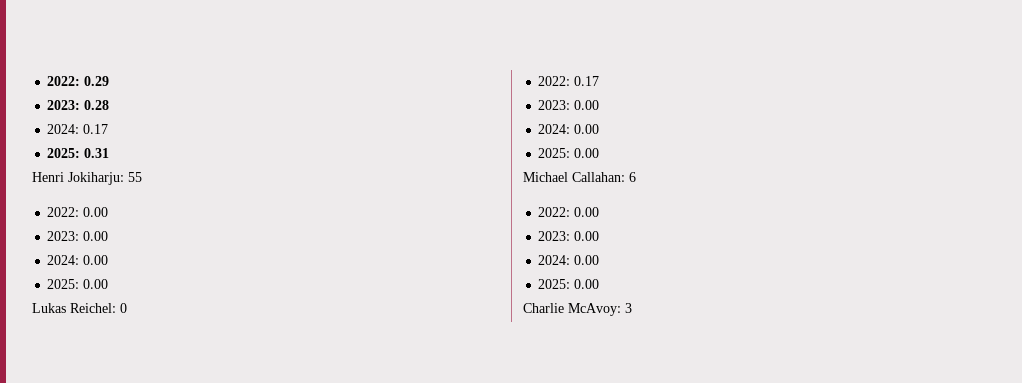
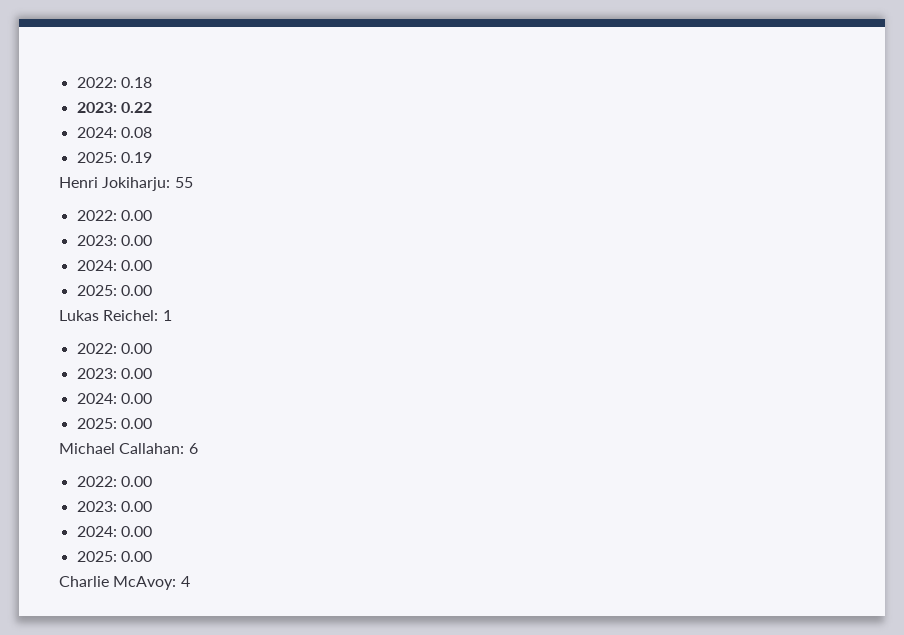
[47,76,110,86] [47,100,110,110] [47,124,109,134] [47,148,110,158] 2022: 0.29 // 2023: 0.28 // 2024: 0.17 // 2025: 0.31 -> [76,77,152,88] [76,102,152,113] [76,127,152,138] [76,152,152,163] 2022: 0.18 // 2023: 0.22 // 2024: 0.08 // 2025: 0.19
[120,303,127,313] [538,76,600,86] 0 // 2022: 0.17 -> [162,310,172,321] [76,343,152,354] 1 // 2022: 0.00
[625,303,632,313] 3 -> [180,576,190,587] 4

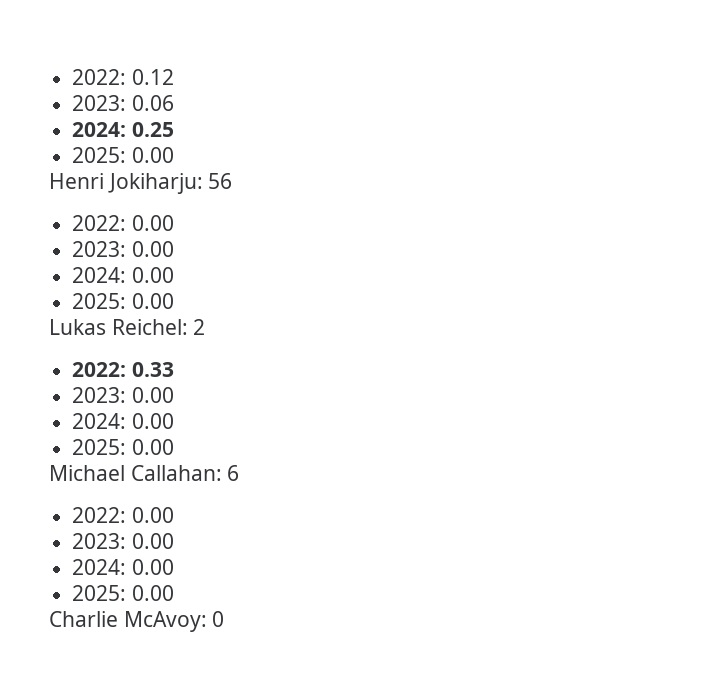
[76,77,152,88] [76,102,152,113] [76,127,152,138] [76,152,152,163] 2022: 0.18 // 2023: 0.22 // 2024: 0.08 // 2025: 0.19 -> [72,69,174,85] [72,95,174,111] [72,122,174,137] [72,147,174,163] 2022: 0.12 // 2023: 0.06 // 2024: 0.25 // 2025: 0.00
[174,177,193,188] 55 -> [208,173,233,189] 56
[162,310,172,321] [76,343,152,354] 1 // 2022: 0.00 -> [193,319,206,335] [72,362,174,377] 2 // 2022: 0.33
[180,576,190,587] 4 -> [212,611,225,627] 0

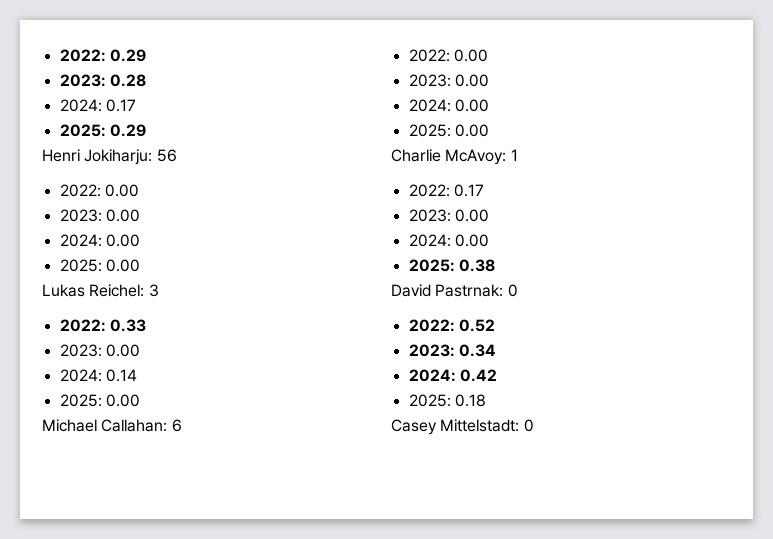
[72,69,174,85] [72,95,174,111] [72,122,174,137] [72,147,174,163] 2022: 0.12 // 2023: 0.06 // 2024: 0.25 // 2025: 0.00 -> [59,49,146,62] [59,74,146,87] [59,99,136,112] [59,124,146,137] 2022: 0.29 // 2023: 0.28 // 2024: 0.17 // 2025: 0.29
[193,319,206,335] 2 -> [148,284,159,297] 3
[131,413,174,429] 0.00 -> [105,369,137,382] 0.14
(207, 621) none -> [510,149,518,161] [408,184,484,197] [408,209,489,222] [408,234,489,247] [408,259,495,272] [391,284,518,297] [408,319,495,332] [408,344,496,357] [408,369,497,382] [408,394,486,407] [391,419,520,435] 1 // 2022: 0.17 // 2023: 0.00 // 2024: 0.00 // 2025: 0.38 // David Pastrnak: 0 // 2022: 0.52 // 2023: 0.34 // 2024: 0.42 // 2025: 0.18 // Casey Mittelstadt:

